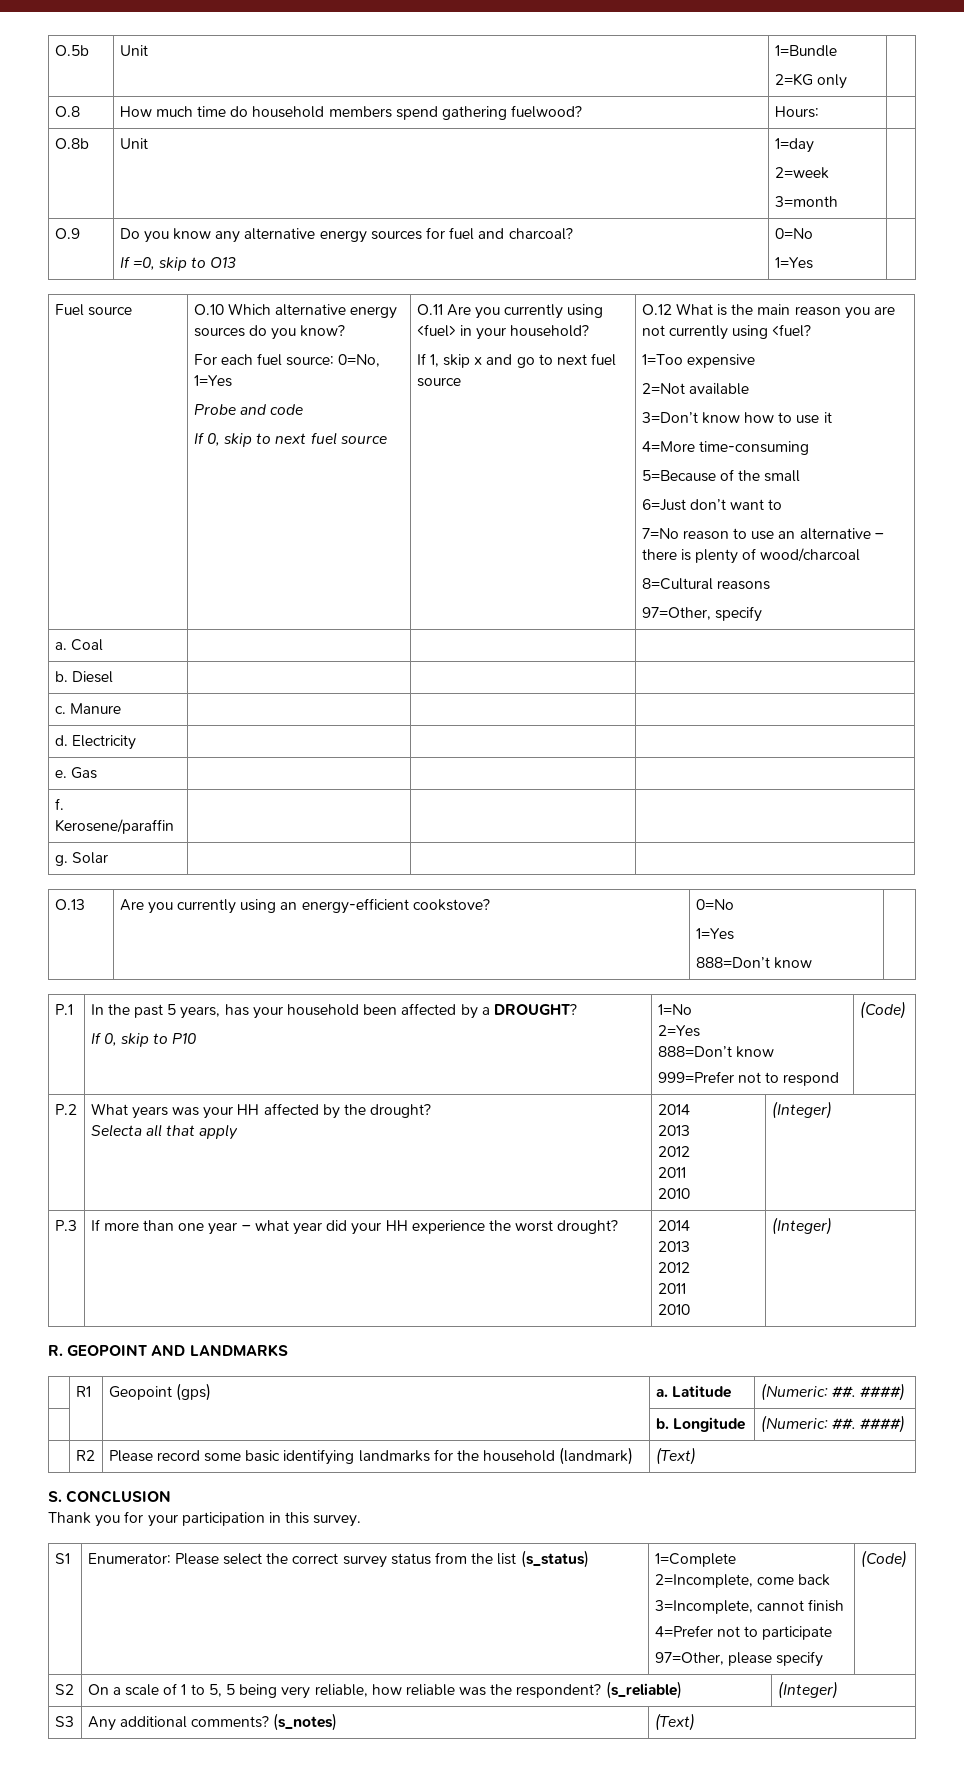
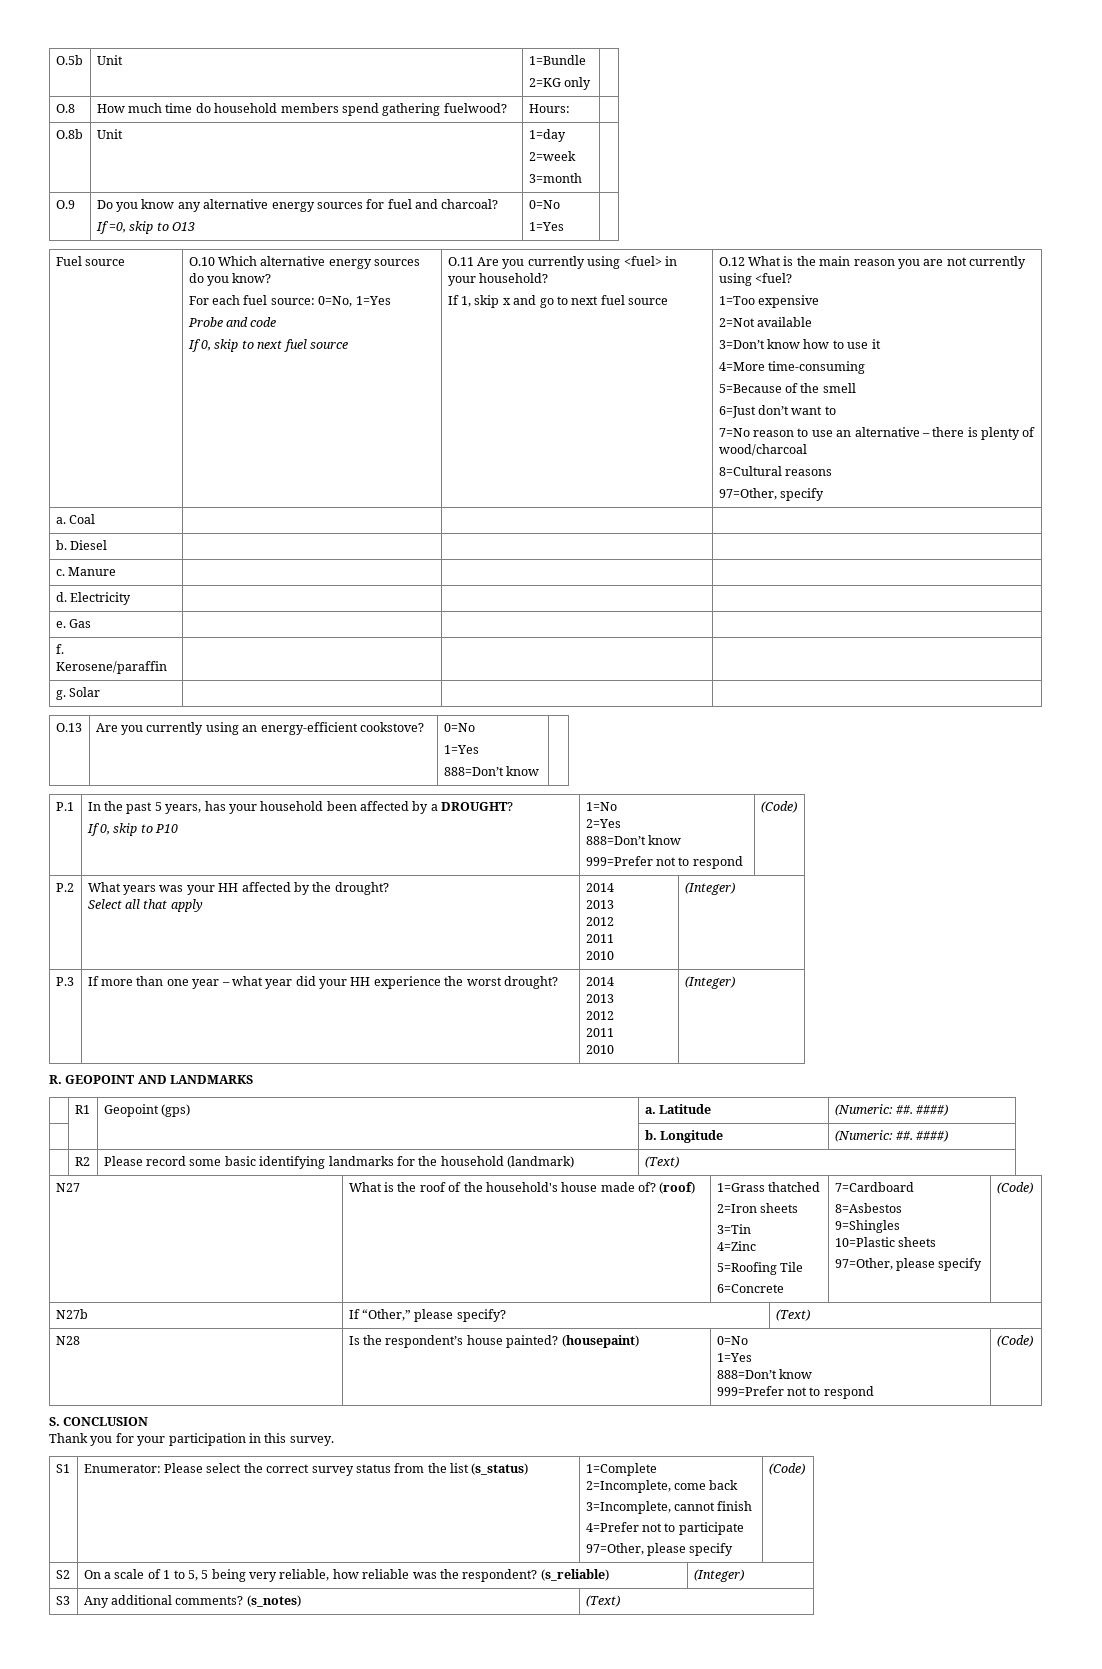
[764,470,801,482] small -> [822,383,856,393] smell
[90,1124,142,1137] Selecta -> [87,899,122,909] Select
(696, 1456) none -> [55,1183,80,1192] [348,1182,696,1194] [716,1182,821,1192] [716,1203,799,1213] [716,1224,751,1234] [716,1241,756,1251] [716,1262,804,1275] [716,1284,784,1293] [834,1182,914,1192] [834,1203,902,1213] [834,1220,900,1233] [834,1237,937,1247] [834,1258,983,1271] [996,1182,1033,1194] [55,1309,88,1319] [348,1309,506,1322] [775,1309,810,1321] [55,1336,80,1345] [348,1335,639,1348] [716,1336,748,1345] [716,1353,752,1362] [716,1369,813,1379] [716,1386,874,1399] [996,1335,1033,1347] // N27 | What is the roof of the household's house made of? (roof) | 1=Grass thatched // 2=Iron sheets // 3=Tin // 4=Zinc // 5=Roofing Tile // 6=Concrete | 7=Cardboard // 8=Asbestos // 9=Shingles // 10=Plastic sheets // 97=Other, please specify | (Code) // N27b | If “Other,” please specify? | (Text) // N28 | Is the respondent’s house painted? (housepaint) | 0=No // 1=Yes // 888=Don’t know // 999=Prefer not to respond | (Code)

